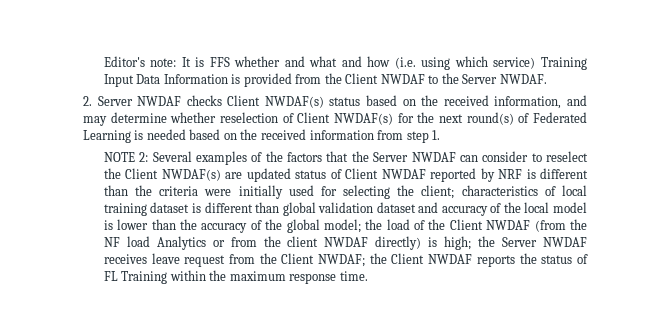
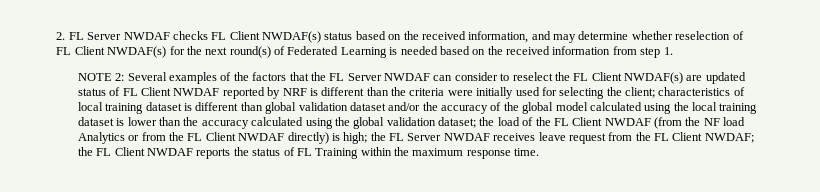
[103,56,587,70] [103,73,547,87] [82,96,92,106] Editor's note: It is FFS whether and what and how (i.e. using which service) Training Input Data Information is provided from the Client NWDAF to the Server NWDAF. // 2. -> [56,32,84,40] 2. FL
(222, 100) none -> [211,32,227,40] FL
(294, 118) none -> [56,47,72,55] FL
(369, 156) none -> [329,73,345,81] FL
(121, 173) none -> [573,73,589,81] FL
(342, 174) none -> [122,88,138,96] FL
[418,202,587,216] and accuracy of the local model -> [388,102,758,114] [77,117,114,126] and/or the accuracy of the global model calculated using the local training dataset
[250,219,361,233] of the global model; -> [251,117,477,129] calculated using the global validation dataset;
(446, 224) none -> [553,118,569,126] FL
[287,236,319,247] client -> [187,132,236,141] FL Client
(496, 241) none -> [389,133,405,141] FL
(277, 258) none -> [654,133,670,141] FL
(387, 258) none -> [96,148,112,156] FL

